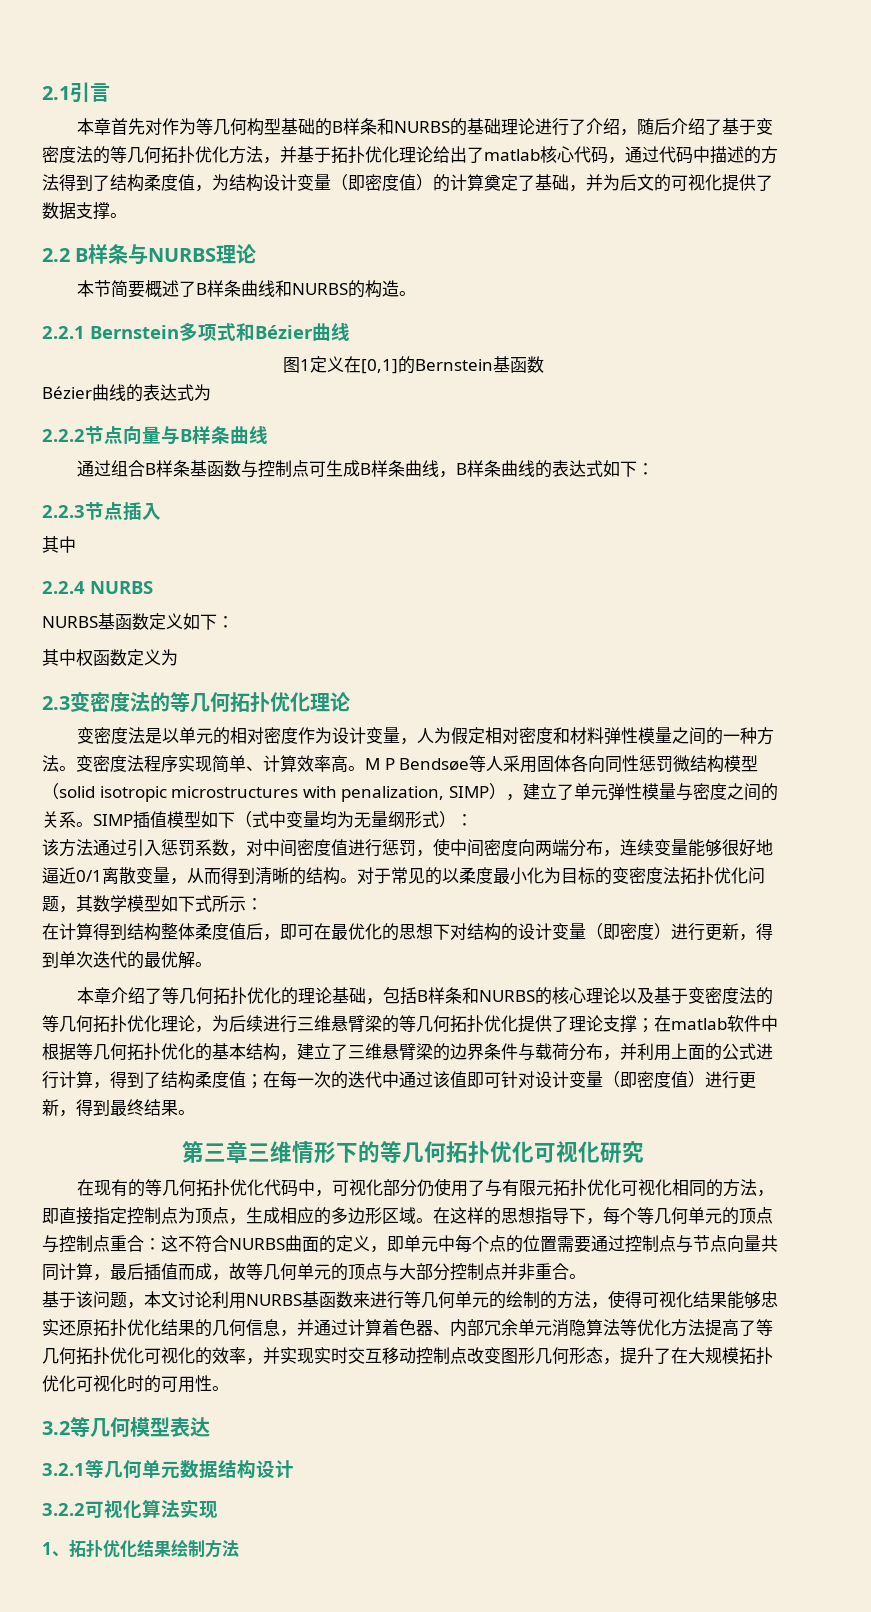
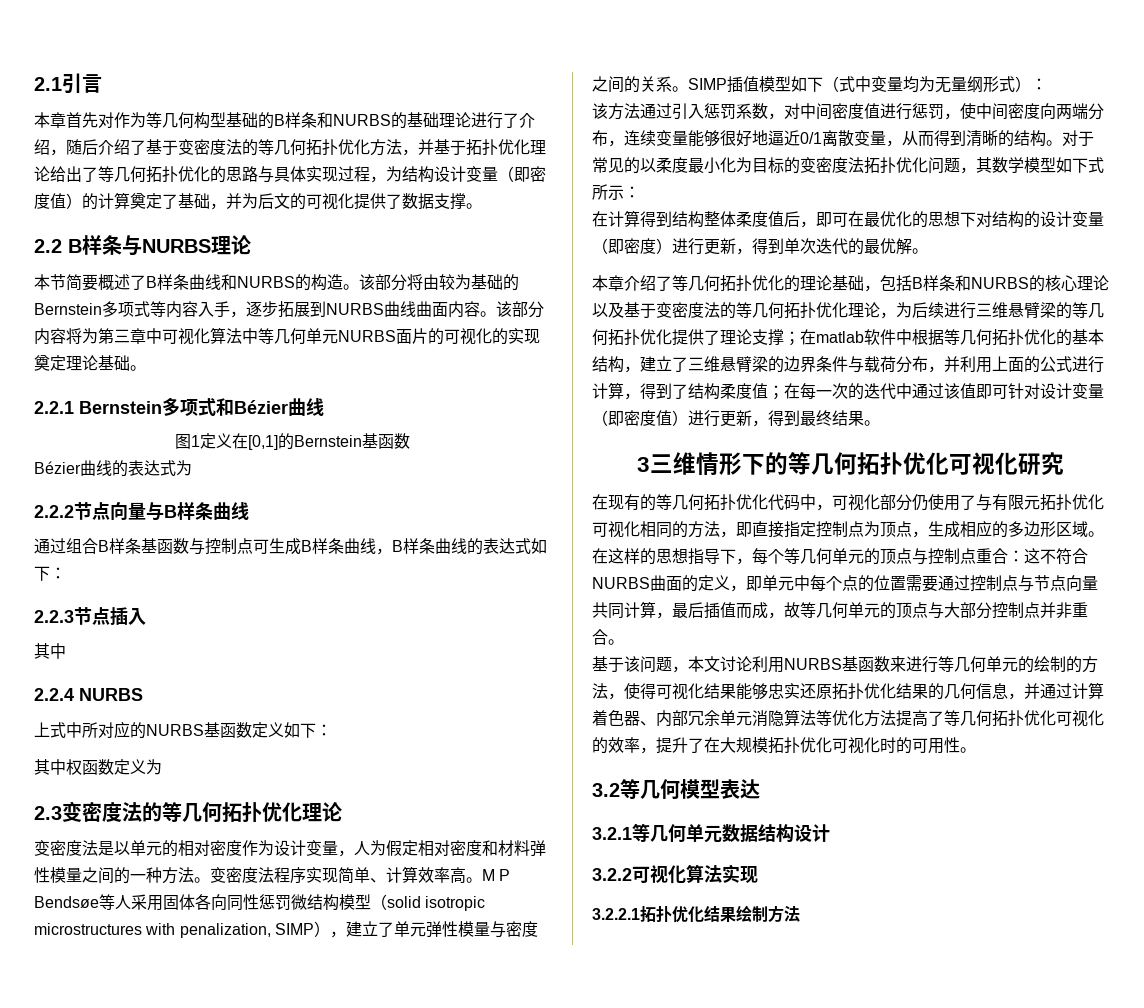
[484,146,778,164] [42,174,195,192] matlab核心代码，通过代码中描述的方法得到了结构柔度值 -> [98,166,370,183] 等几何拓扑优化的思路与具体实现过程
(417, 293) none -> [359,274,519,291] [34,301,544,318] [34,327,540,345] [34,355,146,371] 该部分将由较为基础的Bernstein多项式等内容入手，逐步拓展到NURBS曲线曲面内容。该部分内容将为第三章中可视化算法中等几何单元NURBS面片的可视化的实现奠定理论基础。
(153, 587) none -> [34,721,146,739] 上式中所对应的
[182,1141,248,1163] 第三章 -> [637,457,650,472] 3
[263,1347,620,1365] 并实现实时交互移动控制点改变图形几何形态， -> (656, 750) none
[42,1542,69,1557] 1、 -> [592,908,640,920] 3.2.2.1

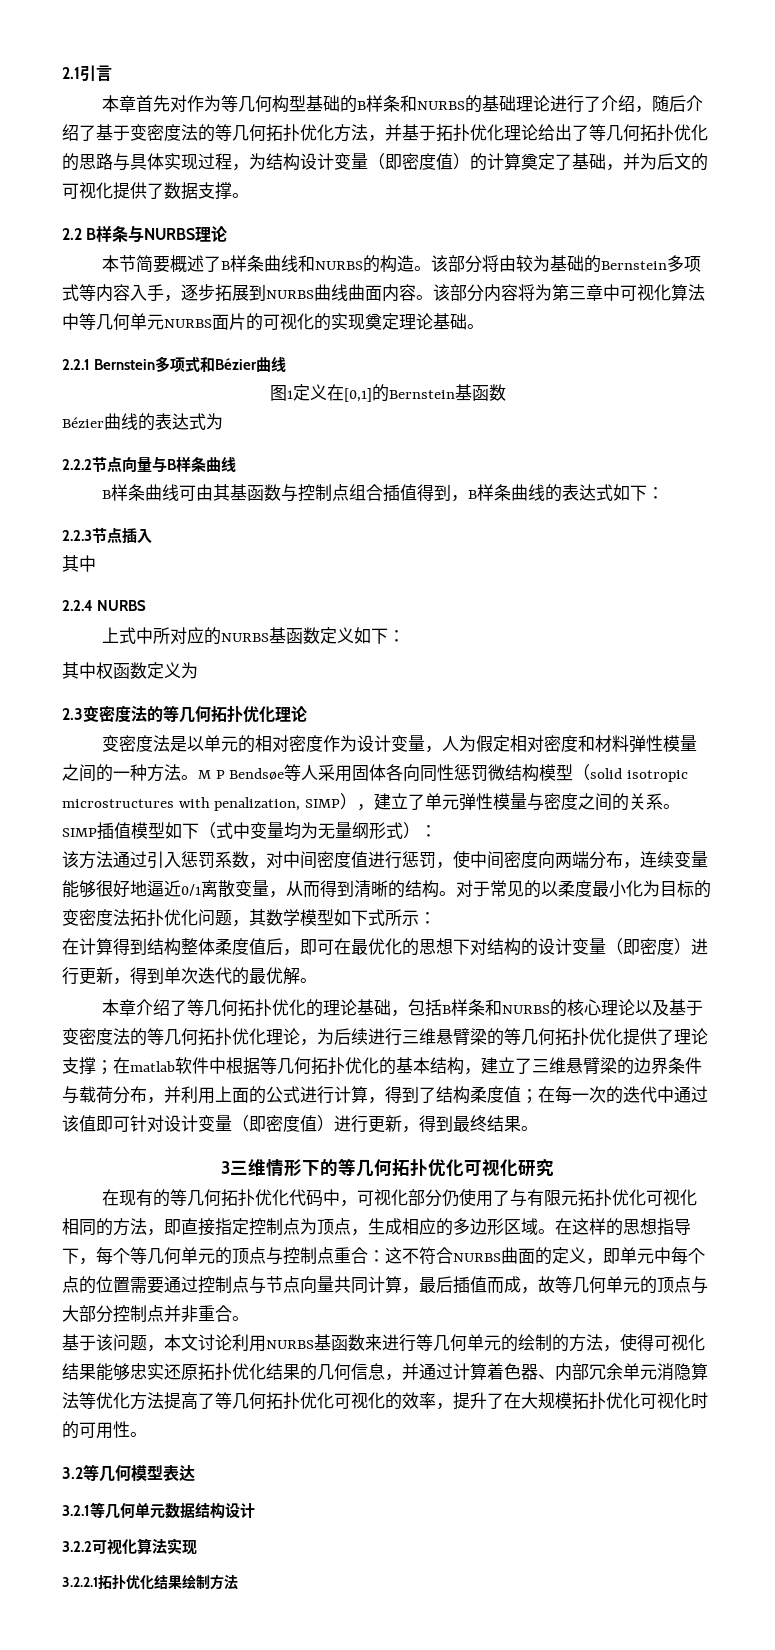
[34,538,376,555] 通过组合B样条基函数与控制点可生成B样条曲线 -> [101,484,451,502] B样条曲线可由其基函数与控制点组合插值得到
[210,866,482,884] 变密度法程序实现简单、计算效率高。 -> (198, 777) none

